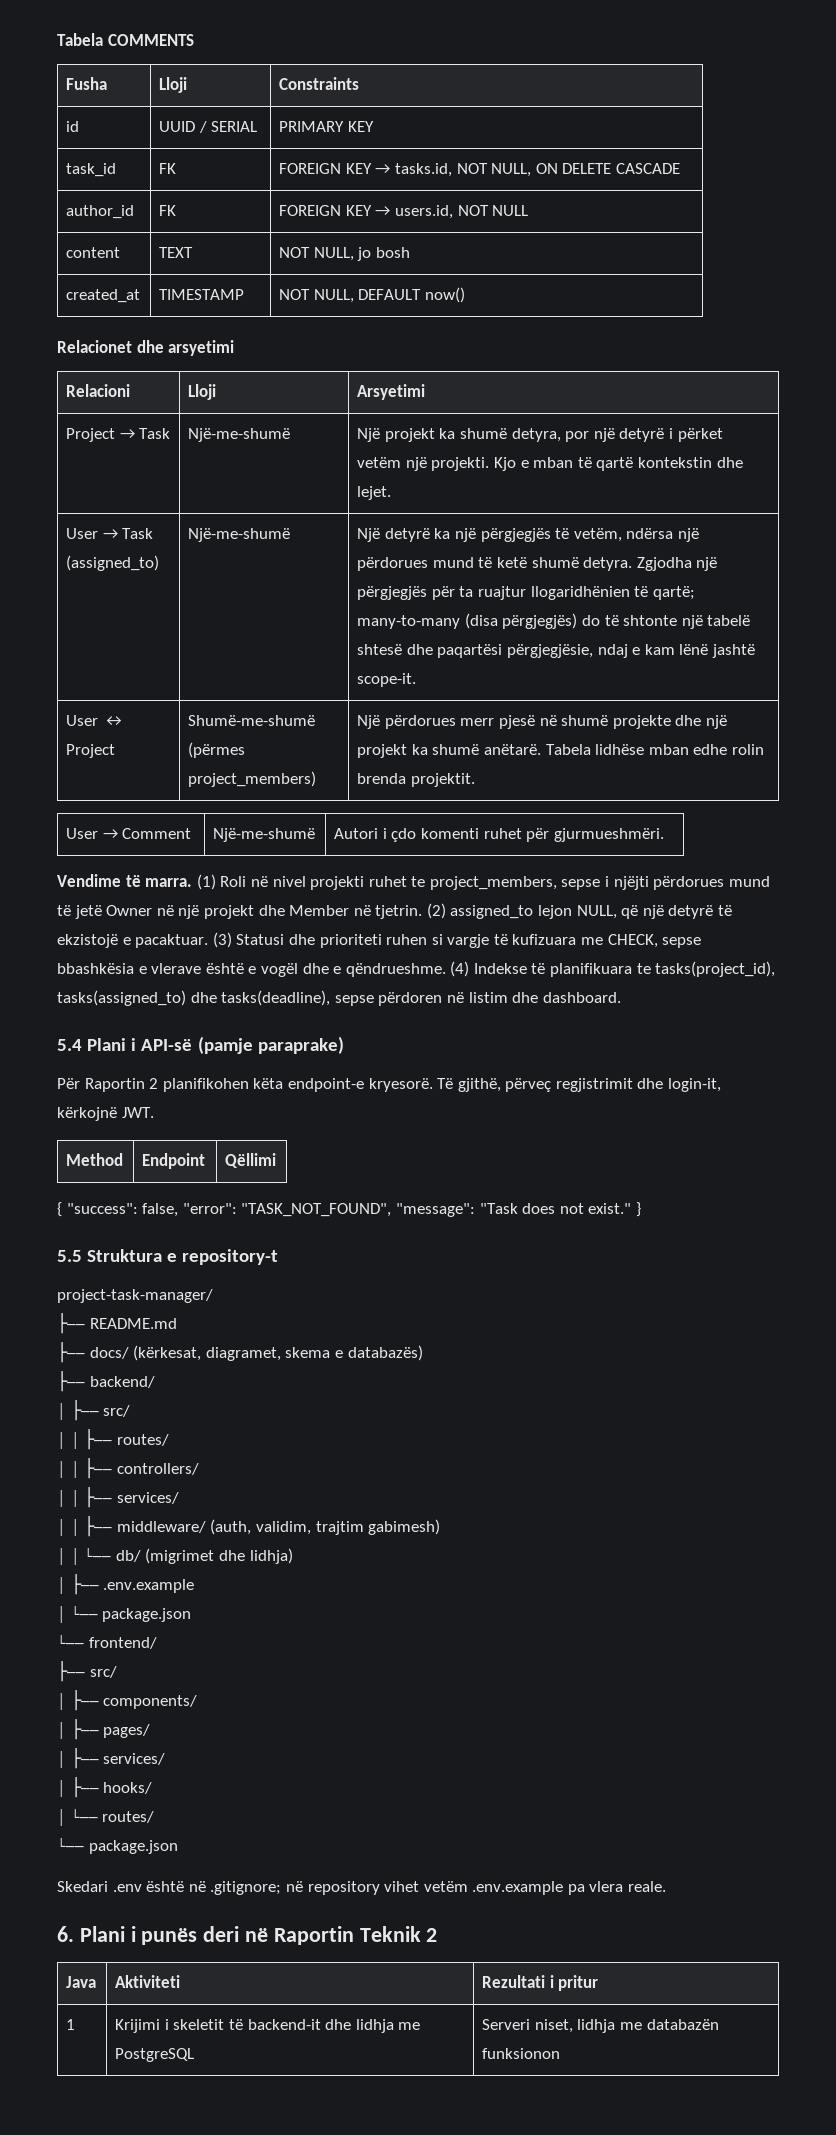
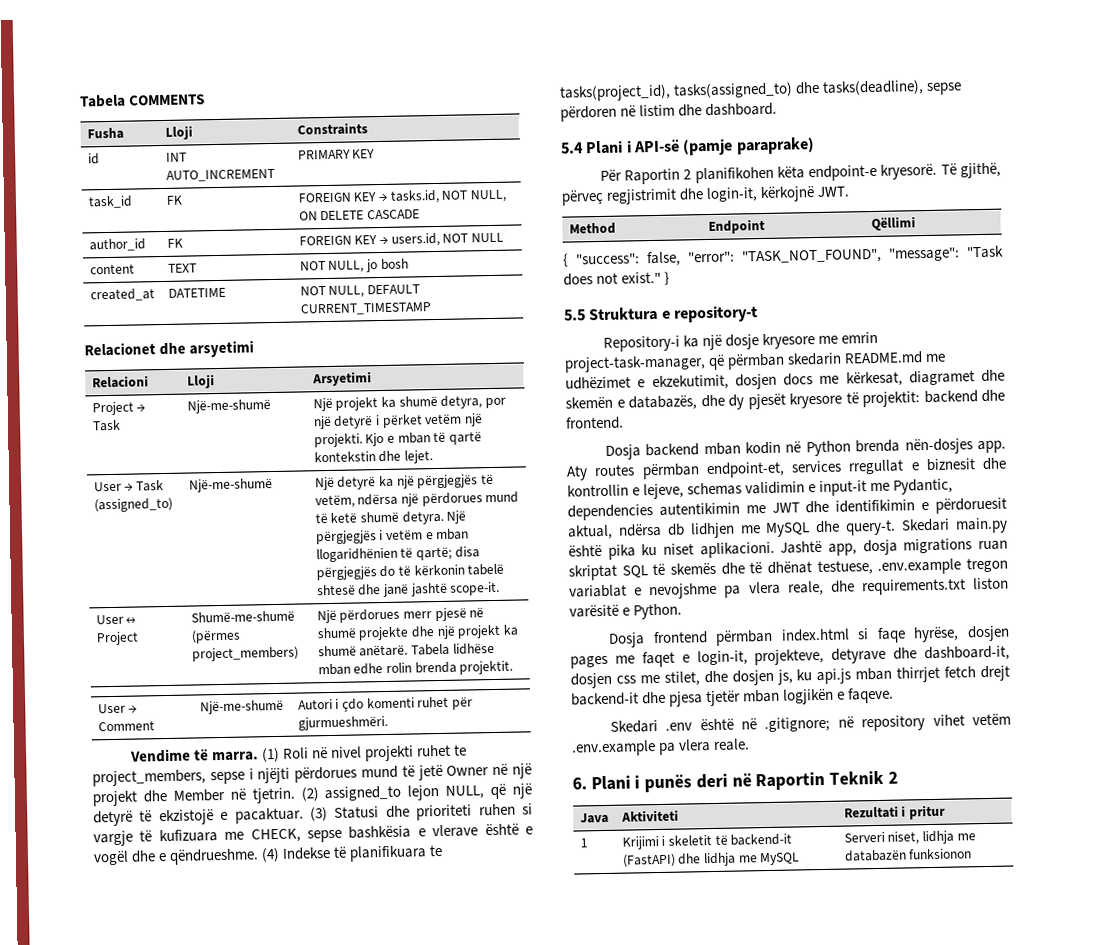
[159,121,258,133] UUID / SERIAL -> [165,152,187,162] [165,168,275,182] INT AUTO_INCREMENT
[159,289,245,300] TIMESTAMP -> [167,287,226,298] DATETIME
[425,287,466,303] now() -> [299,302,432,316] CURRENT_TIMESTAMP
[636,557,718,571] [357,586,695,600] [357,613,751,629] [357,644,709,658] Zgjodha një përgjegjës për ta ruajtur llogaridhënien të qartë; many-to-many (disa përgjegjës) do të shtonte një tabelë shtesë dhe paqartësi përgjegjësie, ndaj e kam lënë -> [446,510,467,524] [315,528,470,545] [315,546,480,563] [315,563,505,581] [316,583,409,598] Një përgjegjës i vetëm e mban llogaridhënien të qartë; disa përgjegjës do të kërkonin tabelë shtesë dhe janë
[57,963,134,974] bbashkësia -> [348,825,412,839] bashkësia
[57,1289,213,1303] [57,1313,177,1334] [57,1342,423,1363] [57,1371,155,1392] [57,1400,131,1421] [57,1429,169,1450] [57,1458,199,1479] [57,1487,179,1508] [57,1516,441,1537] [57,1547,293,1565] [57,1574,195,1595] [57,1605,192,1623] [57,1634,157,1649] [57,1661,117,1682] [57,1690,198,1711] [57,1719,151,1740] [57,1748,166,1769] [57,1777,153,1798] [57,1808,155,1826] [57,1837,178,1854] project-task-manager/ // ├── README.md // ├── docs/ (kërkesat, diagramet, skema e databazës) // ├── backend/ // │ ├── src/ // │ │ ├── routes/ // │ │ ├── controllers/ // │ │ ├── services/ // │ │ ├── middleware/ (auth, validim, trajtim gabimesh) // │ │ └── db/ (migrimet dhe lidhja) // │ ├── .env.example // │ └── package.json // └── frontend/ // ├── src/ // │ ├── components/ // │ ├── pages/ // │ ├── services/ // │ ├── hooks/ // │ └── routes/ // └── package.json -> [602,331,879,352] [564,351,947,373] [565,369,1005,391] [565,389,1005,411] [565,416,624,430] [604,438,1006,460] [566,457,1007,481] [567,478,954,500] [567,497,1007,521] [567,517,1008,540] [568,538,1008,560] [568,557,1008,581] [569,577,1009,600] [569,603,683,620] [607,625,1010,648] [570,645,1010,669] [570,665,1010,689] [571,687,895,707] Repository-i ka një dosje kryesore me emrin project-task-manager, që përmban skedarin README.md me udhëzimet e ekzekutimit, dosjen docs me kërkesat, diagramet dhe skemën e databazës, dhe dy pjesët kryesore të projektit: backend dhe frontend. // Dosja backend mban kodin në Python brenda nën-dosjes app. Aty routes përmban endpoint-et, services rregullat e biznesit dhe kontrollin e lejeve, schemas validimin e input-it me Pydantic, dependencies autentikimin me JWT dhe identifikimin e përdoruesit aktual, ndërsa db lidhjen me MySQL dhe query-t. Skedari main.py është pika ku niset aplikacioni. Jashtë app, dosja migrations ruan skriptat SQL të skemës dhe të dhënat testuese, .env.example tregon variablat e nevojshme pa vlera reale, dhe requirements.txt liston varësitë e Python. // Dosja frontend përmban index.html si faqe hyrëse, dosjen pages me faqet e login-it, projekteve, detyrave dhe dashboard-it, dosjen css me stilet, dhe dosjen js, ku api.js mban thirrjet fetch drejt backend-it dhe pjesa tjetër mban logjikën e faqeve.
(321, 2024) none -> [622,853,676,868] (FastAPI)
[115,2048,195,2062] PostgreSQL -> [760,852,801,866] MySQL

